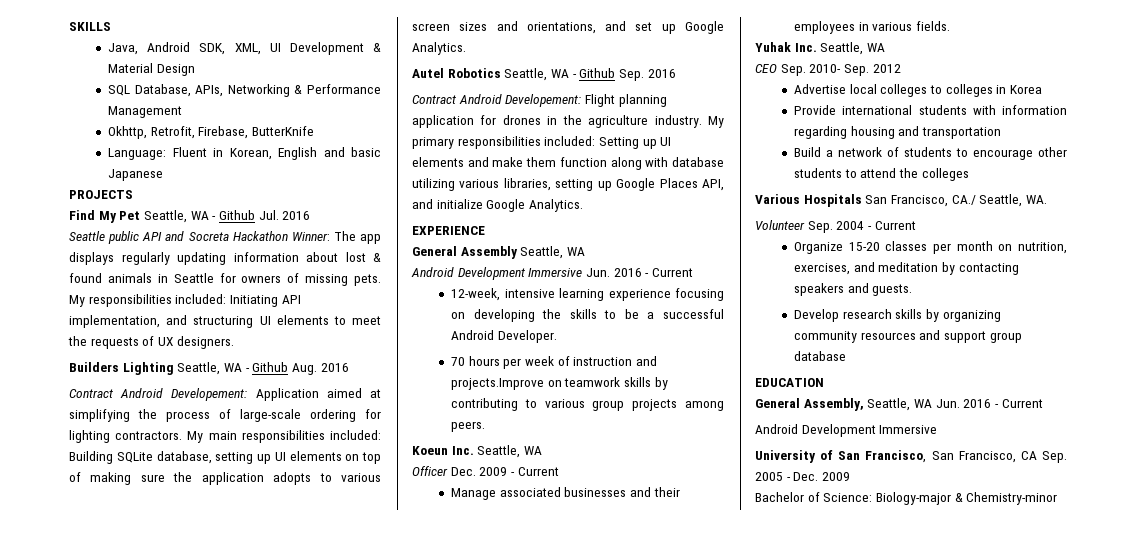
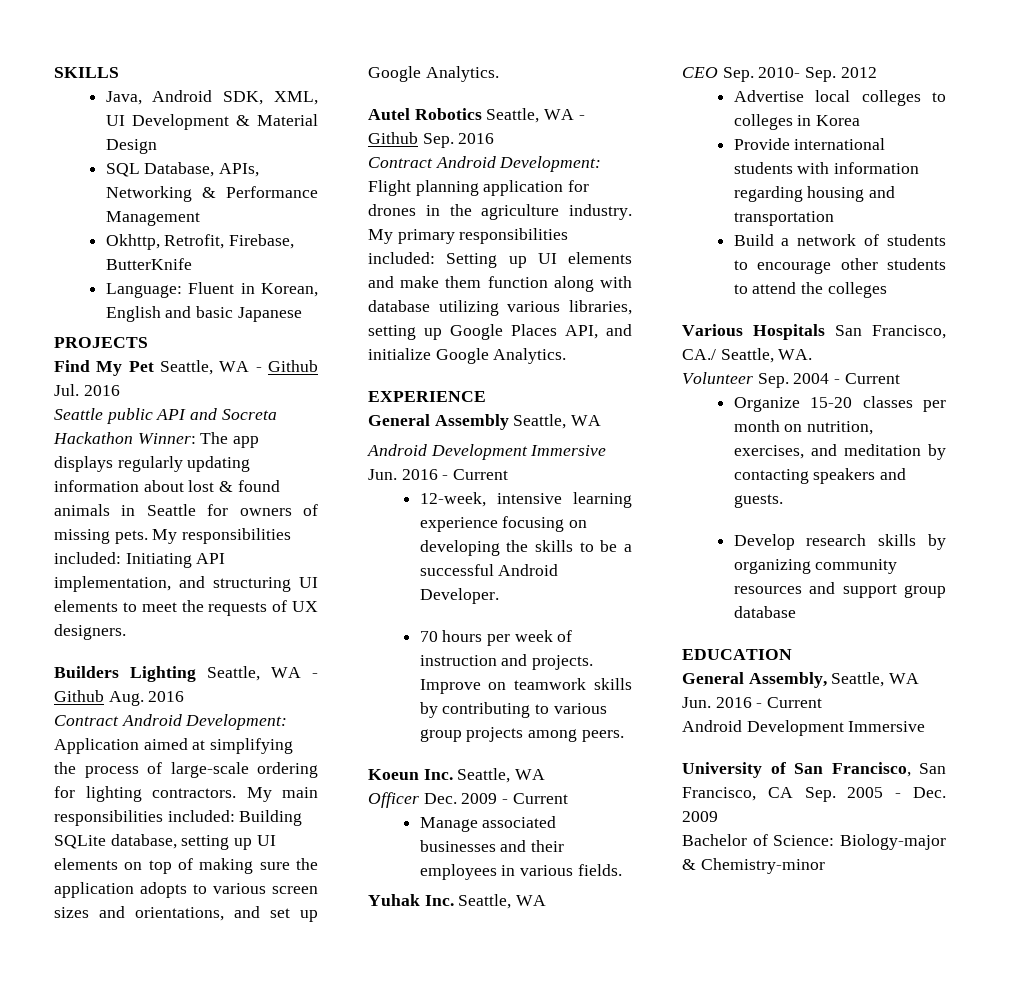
[171,388,248,401] Developement: -> [185,714,288,730] Development:
[505,94,582,107] Developement: -> [499,156,602,172] Development:
[451,378,545,390] projects.Improve -> [532,655,594,670] [419,679,481,694] projects. Improve

